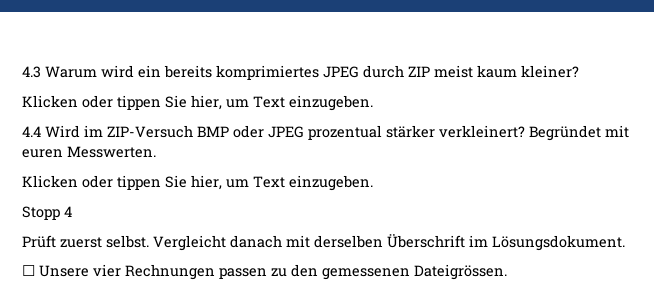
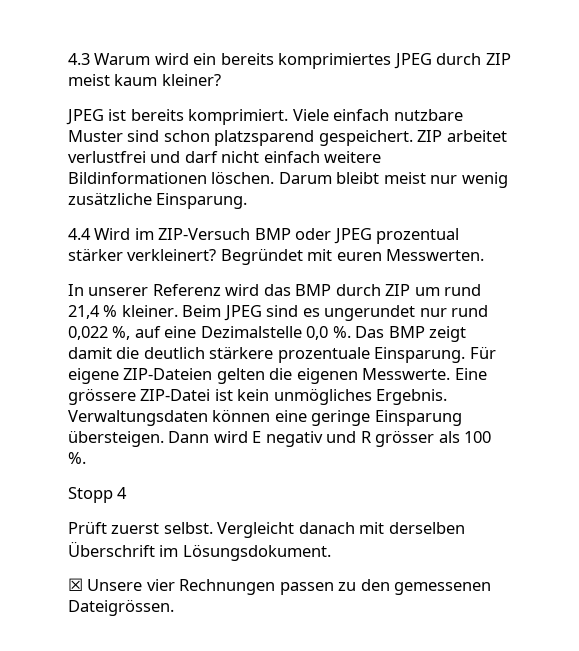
[22,95,373,111] Klicken oder tippen Sie hier, um Text einzugeben. -> [66,109,463,125] [68,130,507,146] [68,151,382,163] [68,171,508,188] [68,192,248,209] JPEG ist bereits komprimiert. Viele einfach nutzbare Muster sind schon platzsparend gespeichert. ZIP arbeitet verlustfrei und darf nicht einfach weitere Bildinformationen löschen. Darum bleibt meist nur wenig zusätzliche Einsparung.
[22,175,373,191] Klicken oder tippen Sie hier, um Text einzugeben. -> [68,284,482,296] [68,305,489,321] [68,326,467,342] [68,346,496,363] [68,368,487,384] [68,388,448,405] [68,409,462,426] [68,430,492,447] [68,452,86,464] In unserer Referenz wird das BMP durch ZIP um rund 21,4 % kleiner. Beim JPEG sind es ungerundet nur rund 0,022 %, auf eine Dezimalstelle 0,0 %. Das BMP zeigt damit die deutlich stärkere prozentuale Einsparung. Für eigene ZIP-Dateien gelten die eigenen Messwerte. Eine grössere ZIP-Datei ist kein unmögliches Ergebnis. Verwaltungsdaten können eine geringe Einsparung übersteigen. Dann wird E negativ und R grösser als 100 %.
[22,265,35,276] ☐ -> [68,578,83,591] ☒

